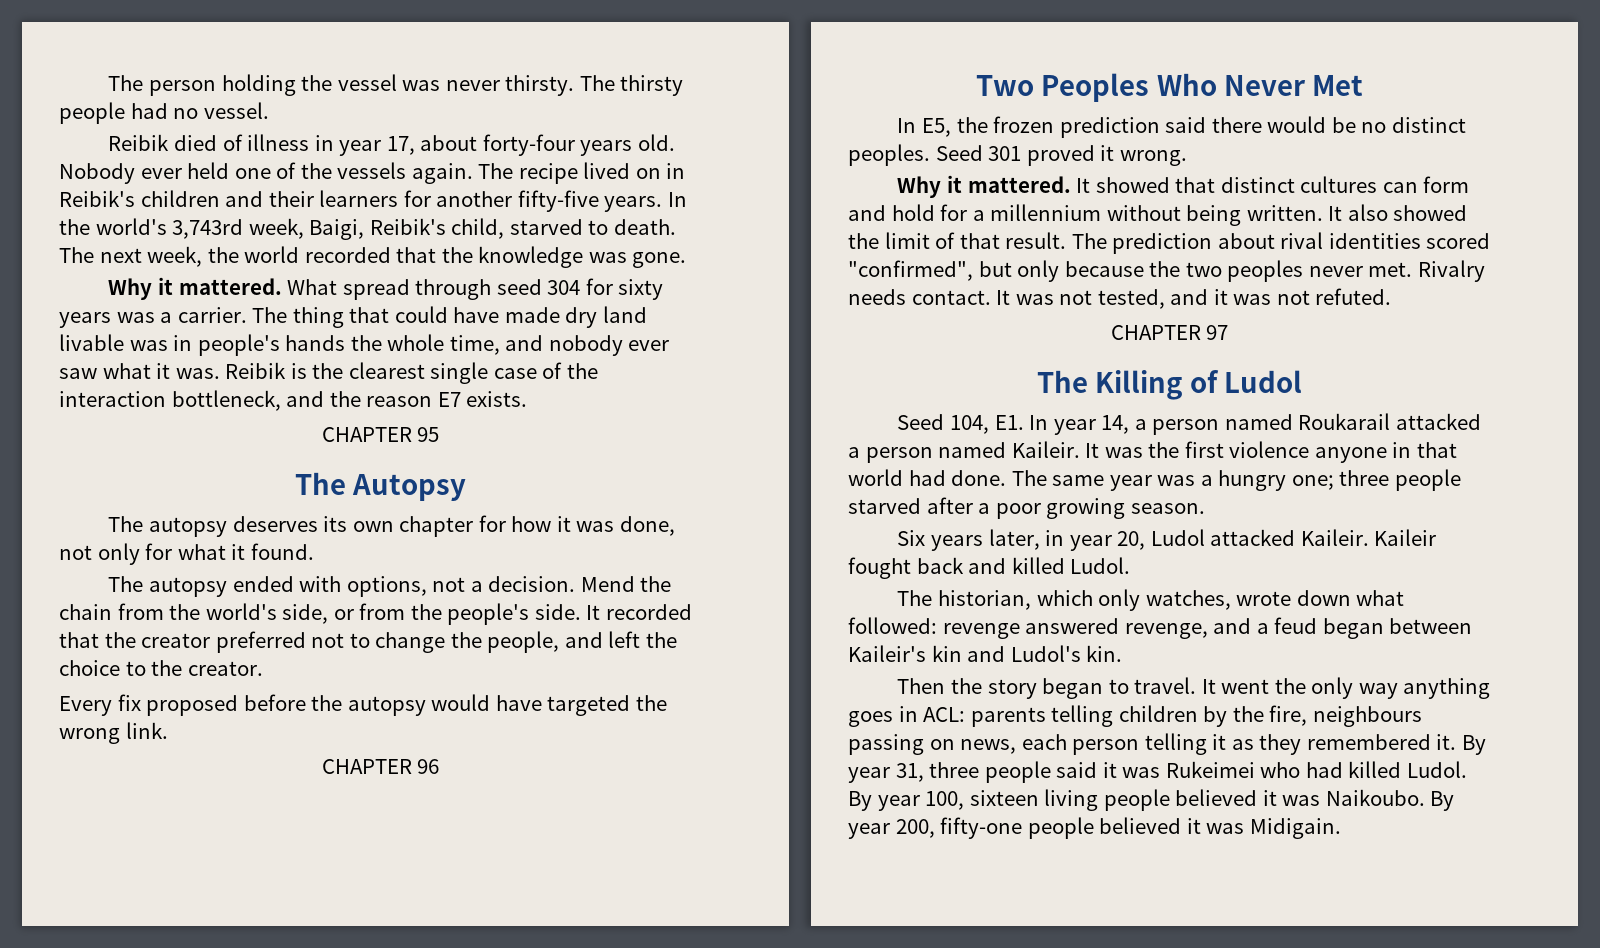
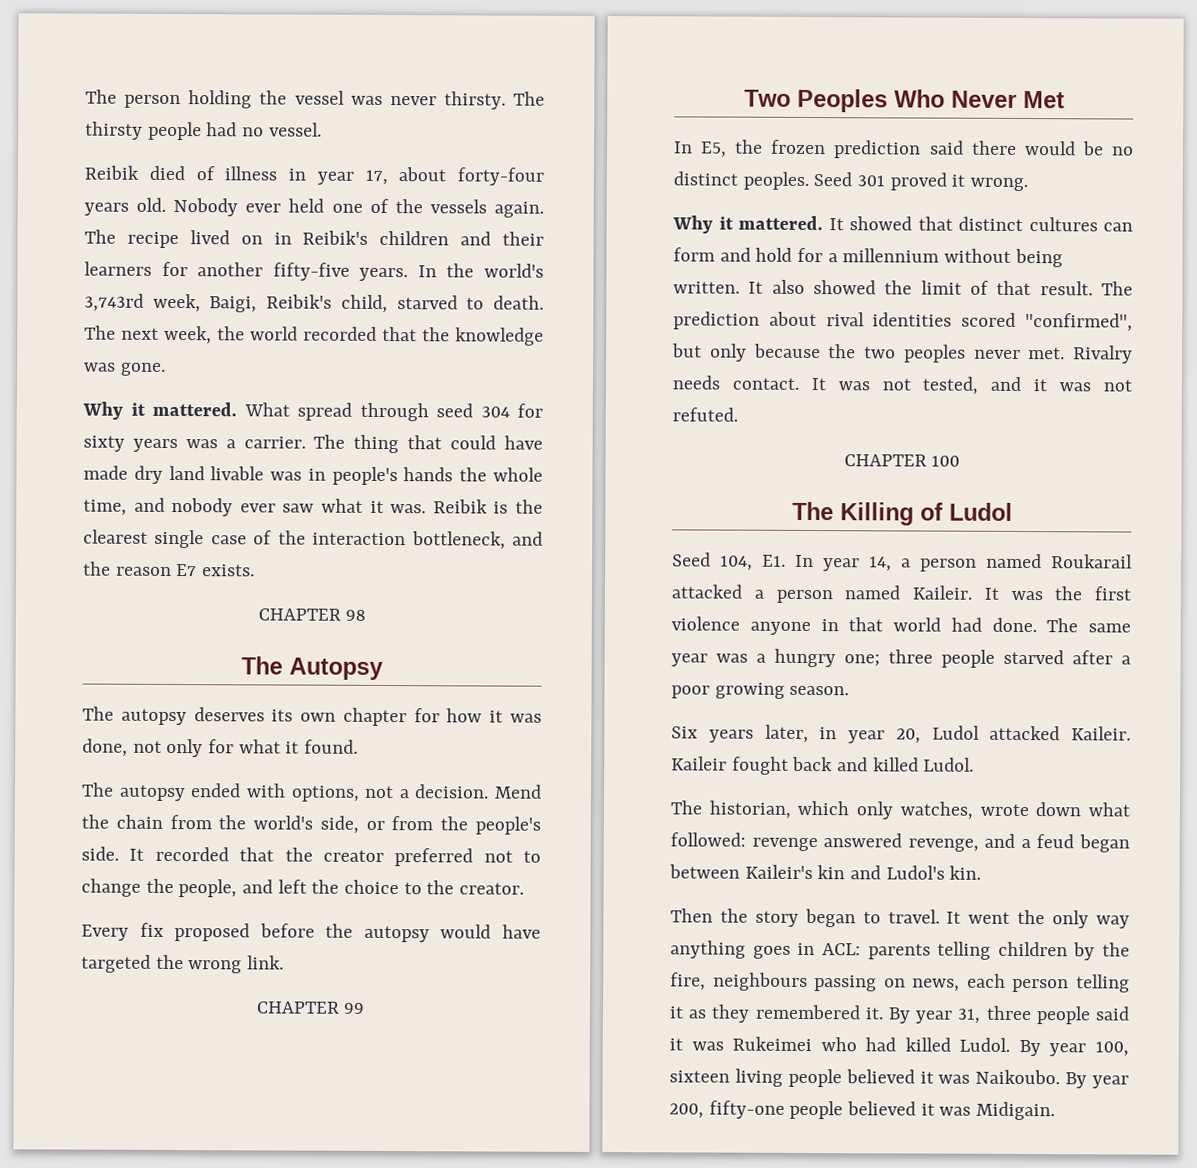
[417,427,440,442] 95 -> [345,609,367,621] 98
[417,759,440,774] 96 -> [343,1002,366,1014] 99
[1206,325,1229,340] 97 -> [931,455,961,467] 100

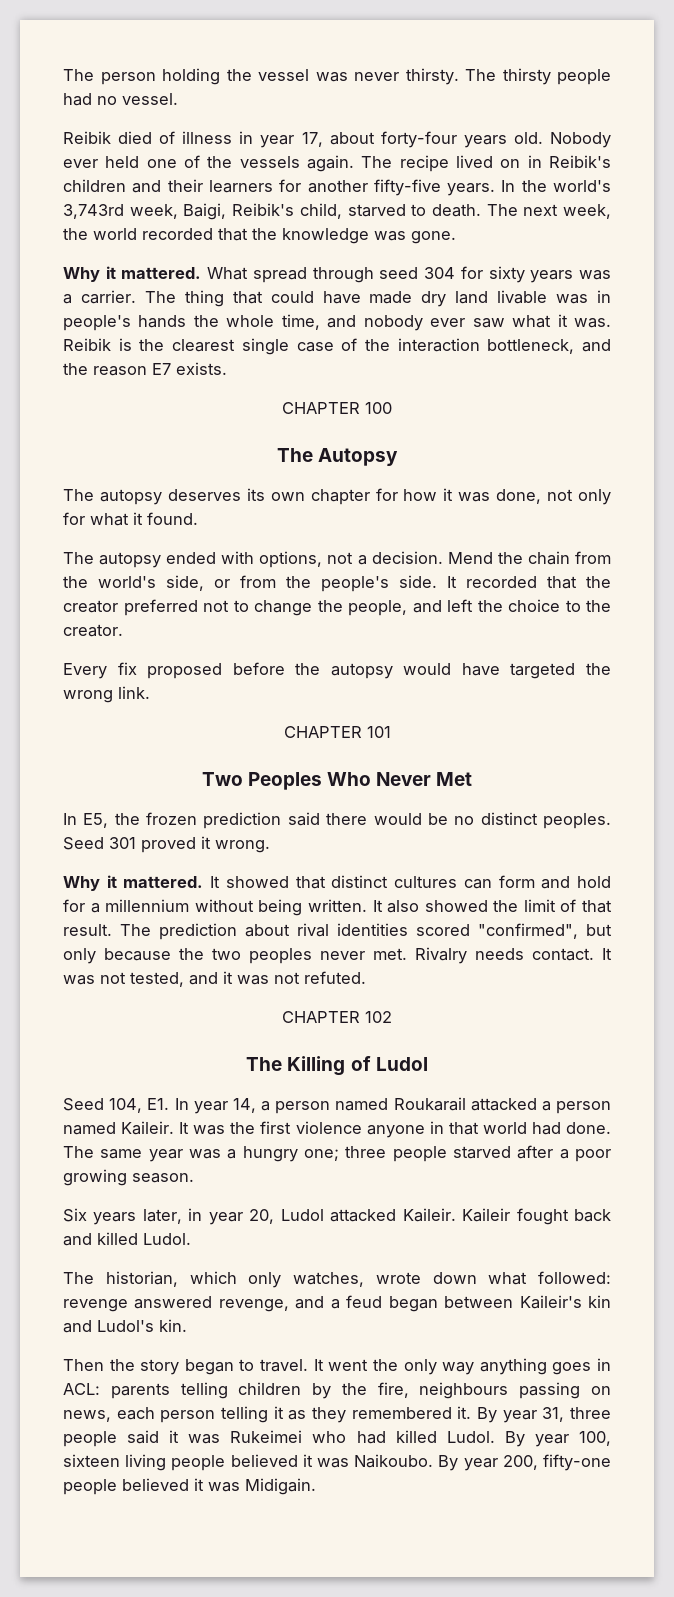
[345,609,367,621] 98 -> [365,402,392,414] 100
[343,1002,366,1014] 99 -> [366,726,391,738] 101
[931,455,961,467] 100 -> [365,1011,392,1023] 102

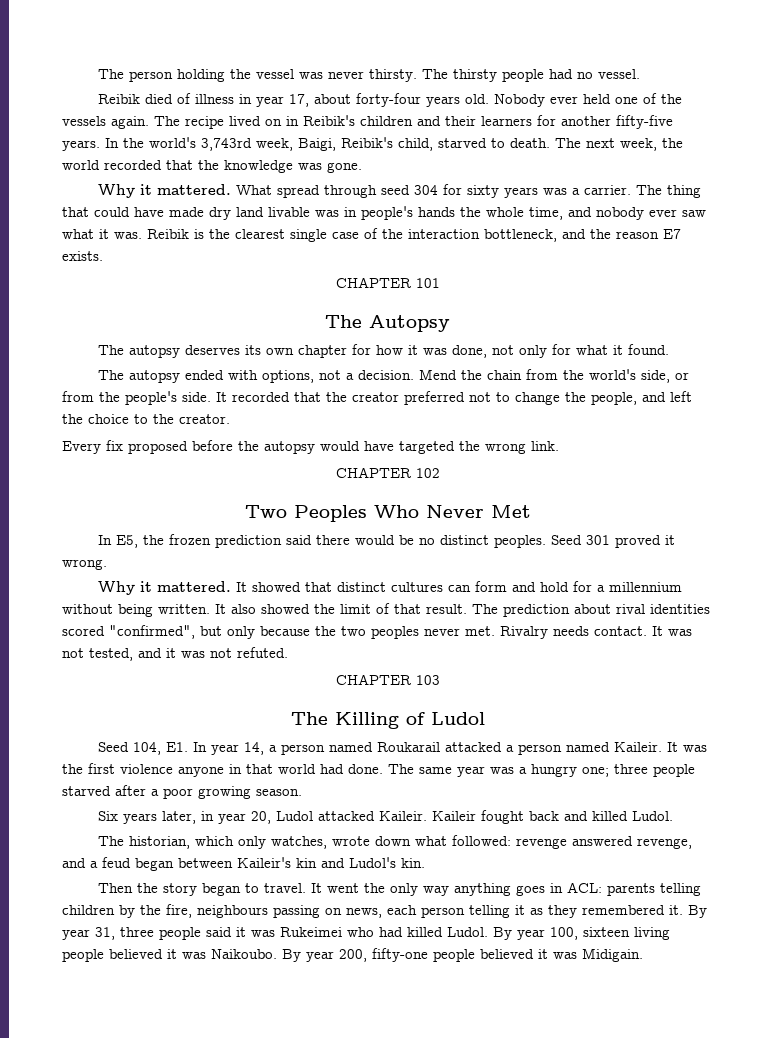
[365,402,392,414] 100 -> [415,278,440,288] 101
[366,726,391,738] 101 -> [415,468,440,478] 102
[365,1011,392,1023] 102 -> [415,675,440,685] 103

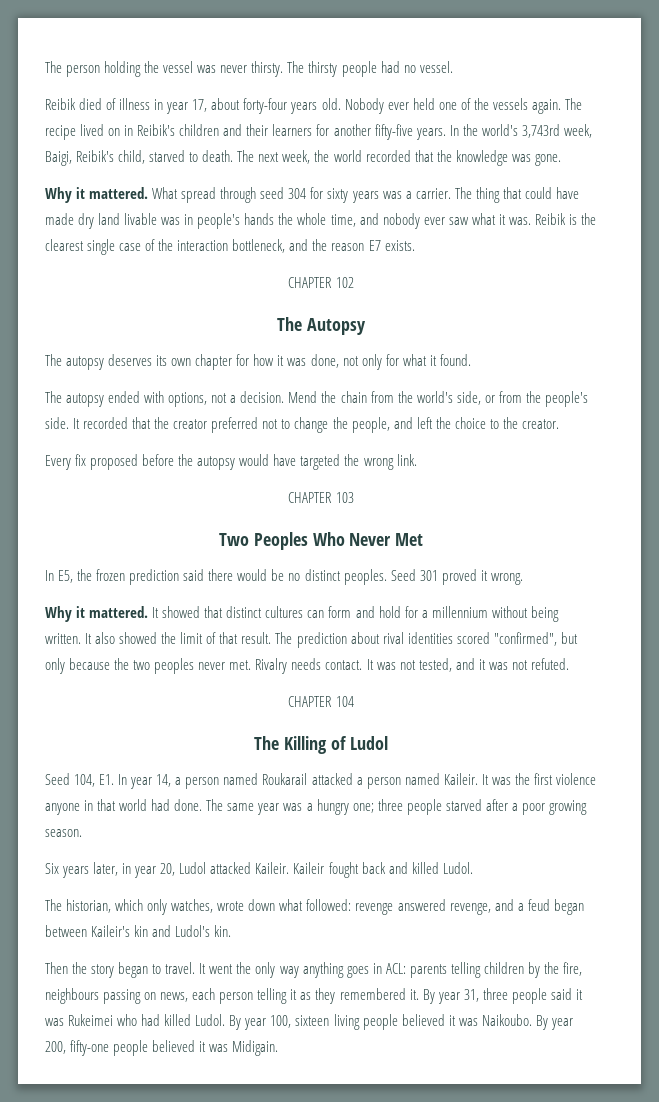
[415,278,440,288] 101 -> [335,277,354,288] 102
[415,468,440,478] 102 -> [335,492,354,503] 103
[415,675,440,685] 103 -> [335,696,354,707] 104

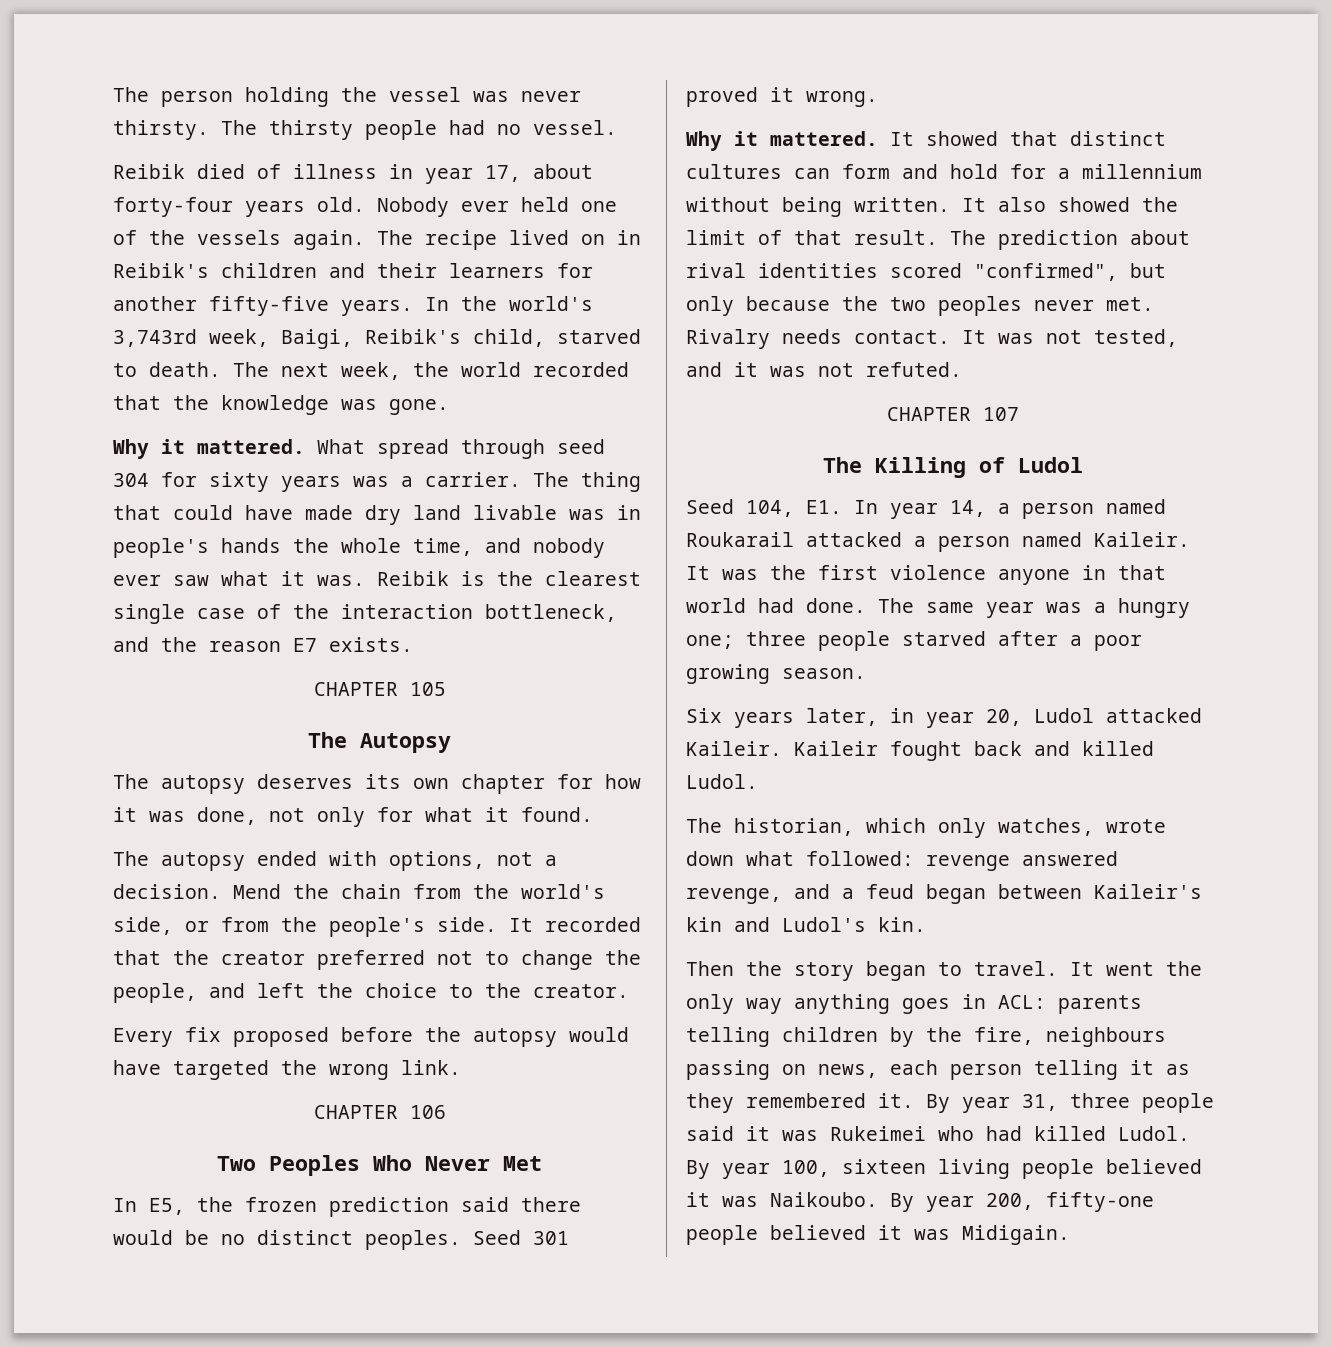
[335,277,354,288] 102 -> [409,682,446,696] 105
[335,492,354,503] 103 -> [409,1105,446,1119] 106
[335,696,354,707] 104 -> [982,407,1019,421] 107

